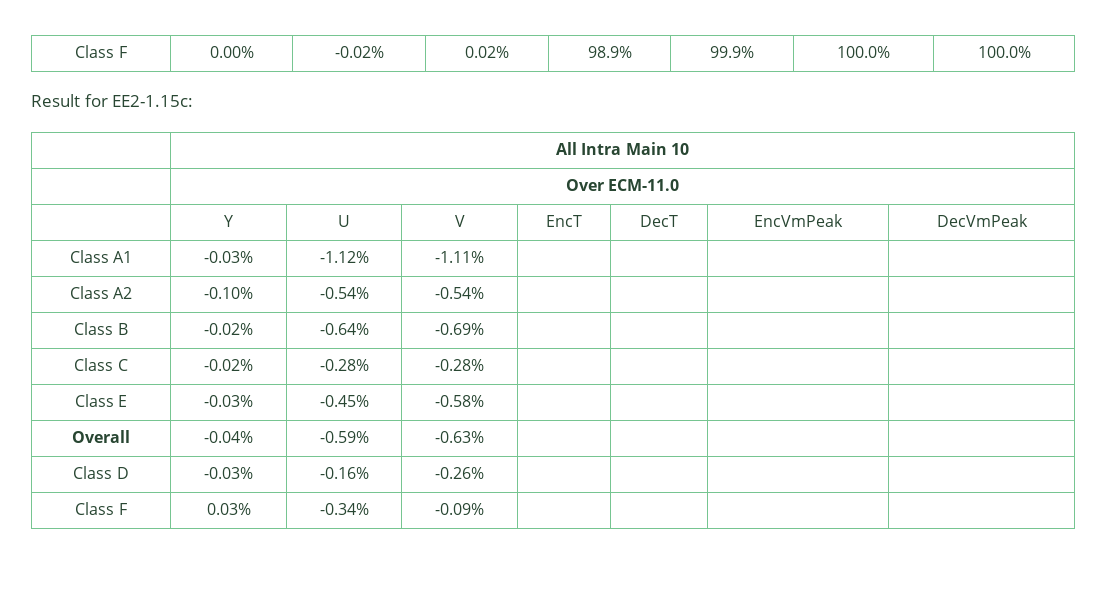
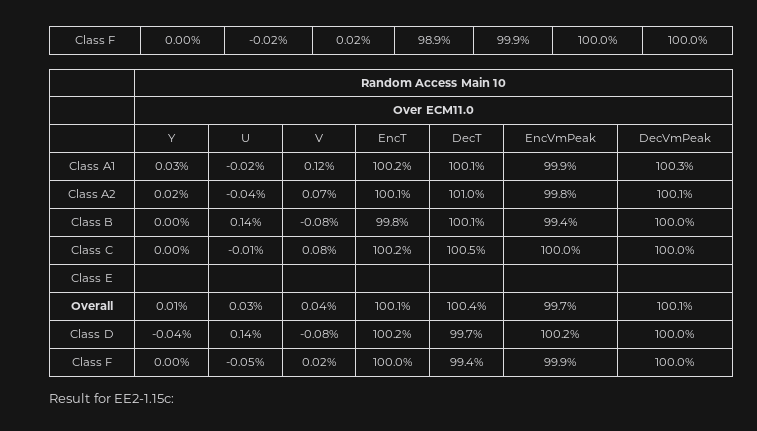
[31,94,194,107] [556,142,622,155] // Result for EE2-1.15c: // | All Intra -> [361,78,458,87] // | Random Access
[608,179,680,191] ECM-11.0 -> [425,106,474,114] ECM11.0
[204,251,253,263] [319,251,369,263] [435,251,484,263] [69,286,133,299] [204,287,253,299] [319,287,369,299] [435,287,484,299] [74,322,128,335] [204,323,253,335] [319,323,369,335] [435,323,484,335] [74,358,128,371] [204,359,253,371] [319,359,369,371] [435,359,484,371] [74,394,128,407] [204,395,253,407] [319,395,369,407] [435,395,484,407] [72,430,130,443] [204,431,253,443] [319,431,369,443] [435,431,484,443] [73,466,129,479] [204,467,253,479] [319,467,369,479] [435,467,484,479] [75,502,127,515] [206,503,251,515] [319,503,369,515] [435,503,484,515] -0.03% | -1.12% | -1.11% | | | | // Class A2 | -0.10% | -0.54% | -0.54% | | | | // Class B | -0.02% | -0.64% | -0.69% | | | | // Class C | -0.02% | -0.28% | -0.28% | | | | // Class E | -0.03% | -0.45% | -0.58% | | | | // Overall | -0.04% | -0.59% | -0.63% | | | | // Class D | -0.03% | -0.16% | -0.26% | | | | // Class F | 0.03% | -0.34% | -0.09% | | | | -> [154,162,189,170] [226,162,265,170] [303,162,335,170] [373,162,412,170] [448,162,485,170] [544,162,577,170] [656,162,694,170] [67,189,117,198] [154,190,189,198] [225,190,266,198] [301,190,337,198] [374,190,411,198] [448,190,485,198] [544,190,577,198] [657,190,693,198] [70,217,114,226] [153,218,190,226] [229,218,262,226] [299,218,339,226] [376,218,409,226] [448,218,485,226] [543,218,578,226] [655,218,695,226] [71,245,113,254] [153,246,190,254] [227,246,264,254] [301,246,337,254] [373,246,412,254] [447,246,486,254] [540,246,581,254] [655,246,695,254] [71,273,113,282] [71,301,113,310] [155,302,188,310] [228,302,263,310] [301,302,337,310] [374,302,411,310] [446,302,487,310] [544,302,577,310] [657,302,693,310] [70,329,114,338] [151,330,192,338] [229,330,262,338] [299,330,339,338] [373,330,412,338] [450,330,483,338] [541,330,580,338] [655,330,695,338] [71,357,113,366] [153,358,190,366] [226,358,265,366] [301,358,337,366] [372,358,413,366] [449,358,484,366] [544,358,577,366] [655,358,695,366] [49,393,175,403] 0.03% | -0.02% | 0.12% | 100.2% | 100.1% | 99.9% | 100.3% // Class A2 | 0.02% | -0.04% | 0.07% | 100.1% | 101.0% | 99.8% | 100.1% // Class B | 0.00% | 0.14% | -0.08% | 99.8% | 100.1% | 99.4% | 100.0% // Class C | 0.00% | -0.01% | 0.08% | 100.2% | 100.5% | 100.0% | 100.0% // Class E | | | | | | | // Overall | 0.01% | 0.03% | 0.04% | 100.1% | 100.4% | 99.7% | 100.1% // Class D | -0.04% | 0.14% | -0.08% | 100.2% | 99.7% | 100.2% | 100.0% // Class F | 0.00% | -0.05% | 0.02% | 100.0% | 99.4% | 99.9% | 100.0% // Result for EE2-1.15c:

